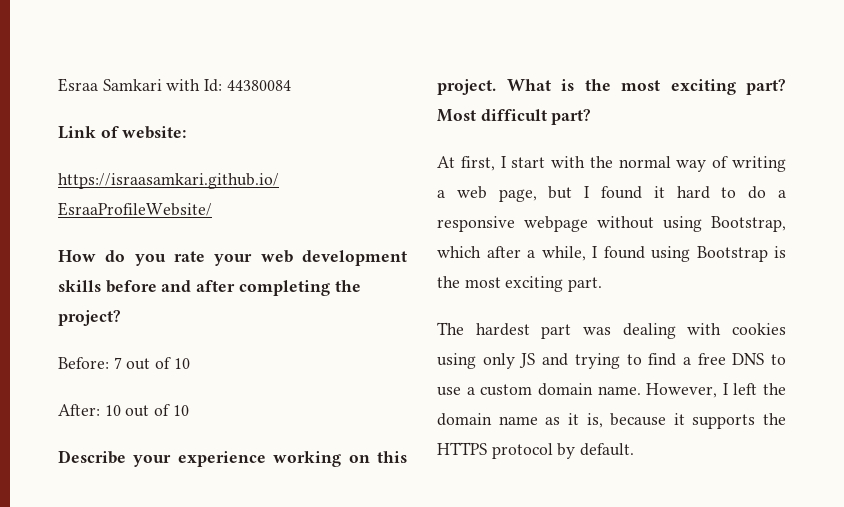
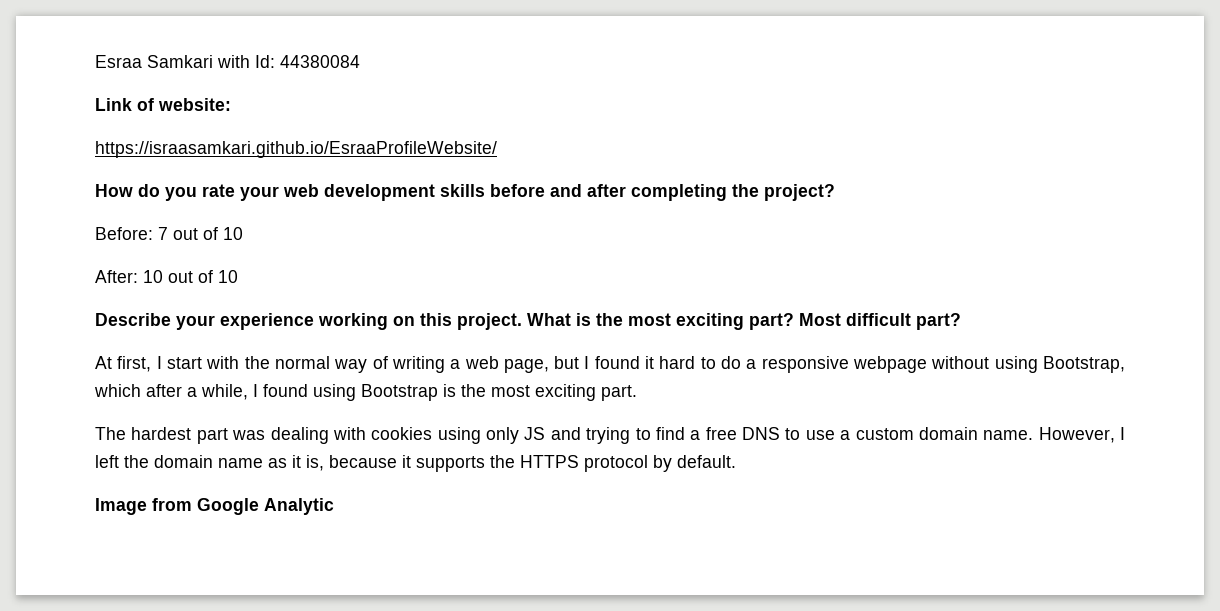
(635, 449) none -> [95,498,334,515] // Image from Google Analytic

